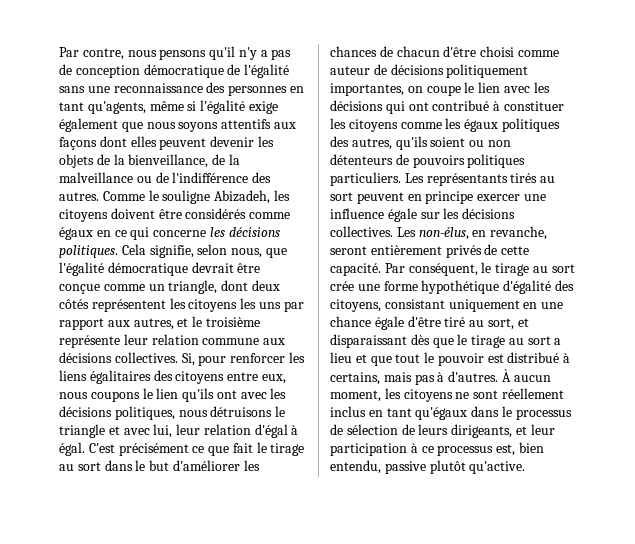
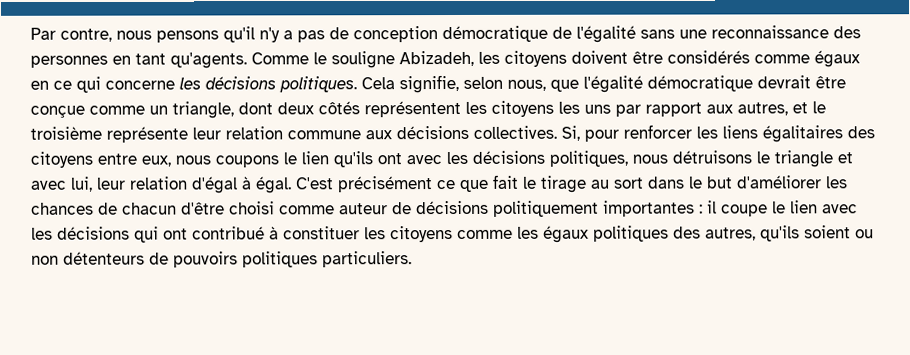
[87,100,278,114] [59,118,296,132] [59,136,274,150] [59,154,240,168] [59,172,272,183] [59,192,99,201] qu'agents, même si l'égalité exige également que nous soyons attentifs aux façons dont elles peuvent devenir les objets de la bienveillance, de la malveillance ou de l'indifférence des autres. -> [170,52,247,69] qu'agents.
[330,83,423,96] importantes, on -> [603,200,717,217] importantes : il
[404,173,556,186] [330,191,546,204] [330,208,516,222] [330,226,548,240] [330,244,530,258] [330,262,575,276] [330,280,574,294] [330,299,564,312] [330,316,529,330] [330,334,562,348] [330,352,571,366] [330,369,551,385] [330,388,564,402] [330,406,572,420] [330,424,555,438] [330,442,544,456] [330,460,526,474] Les représentants tirés au sort peuvent en principe exercer une influence égale sur les décisions collectives. Les non-élus, en revanche, seront entièrement privés de cette capacité. Par conséquent, le tirage au sort crée une forme hypothétique d'égalité des citoyens, consistant uniquement en une chance égale d'être tiré au sort, et disparaissant dès que le tirage au sort a lieu et que tout le pouvoir est distribué à certains, mais pas à d'autres. À aucun moment, les citoyens ne sont réellement inclus en tant qu'égaux dans le processus de sélection de leurs dirigeants, et leur participation à ce processus est, bien entendu, passive plutôt qu'active. -> (412, 259) none

